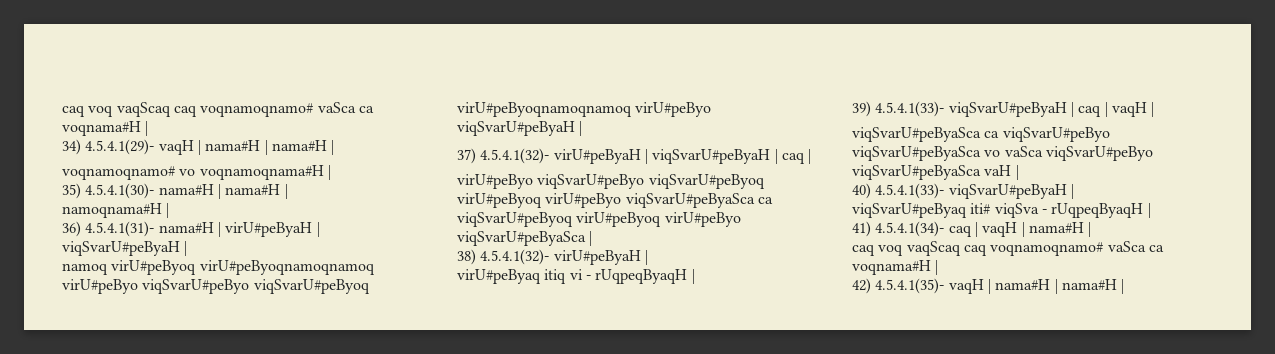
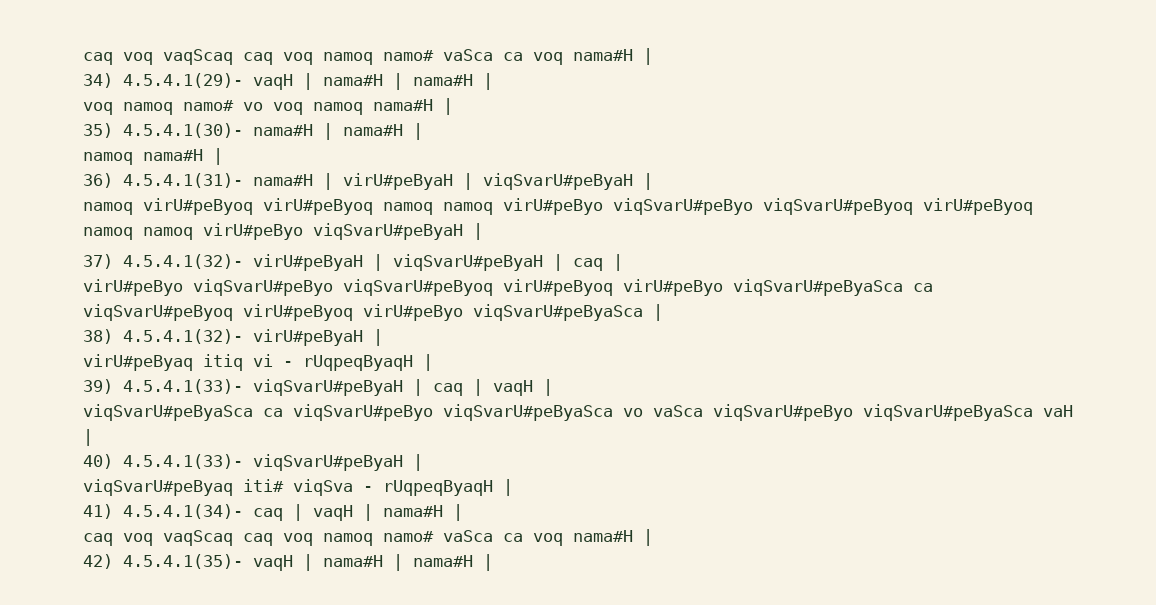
[62,102,374,117] [62,121,141,136] caq voq vaqScaq caq voqnamoqnamo# vaSca ca voqnama#H -> [83,49,633,65] caq voq vaqScaq caq voq namoq namo# vaSca ca voq nama#H
[62,165,324,180] voqnamoqnamo# vo voqnamoqnama#H -> [83,99,433,115] voq namoq namo# vo voq namoq nama#H
[62,203,162,218] namoqnama#H -> [83,149,203,165] namoq nama#H
[199,260,375,275] [62,279,370,294] [457,102,632,117] virU#peByoqnamoqnamoq virU#peByo viqSvarU#peByo viqSvarU#peByoq virU#peByoqnamoqnamoq -> [263,198,1033,215] [83,227,193,240] virU#peByoq namoq namoq virU#peByo viqSvarU#peByo viqSvarU#peByoq virU#peByoq namoq namoq
[990,241,1164,256] [852,260,931,275] voqnamoqnamo# vaSca ca voqnama#H -> [283,530,633,546] voq namoq namo# vaSca ca voq nama#H

